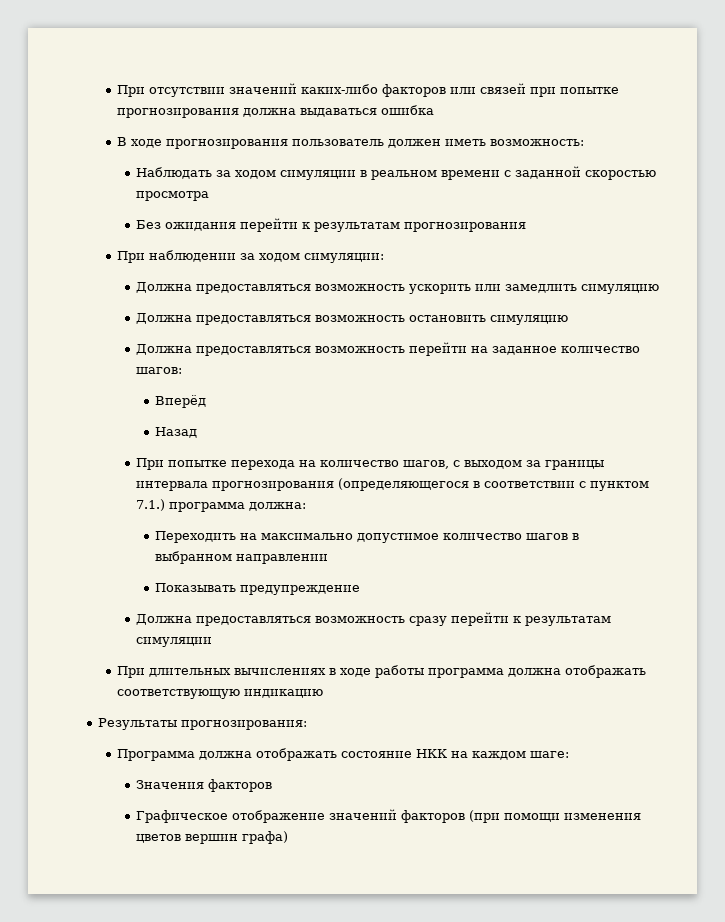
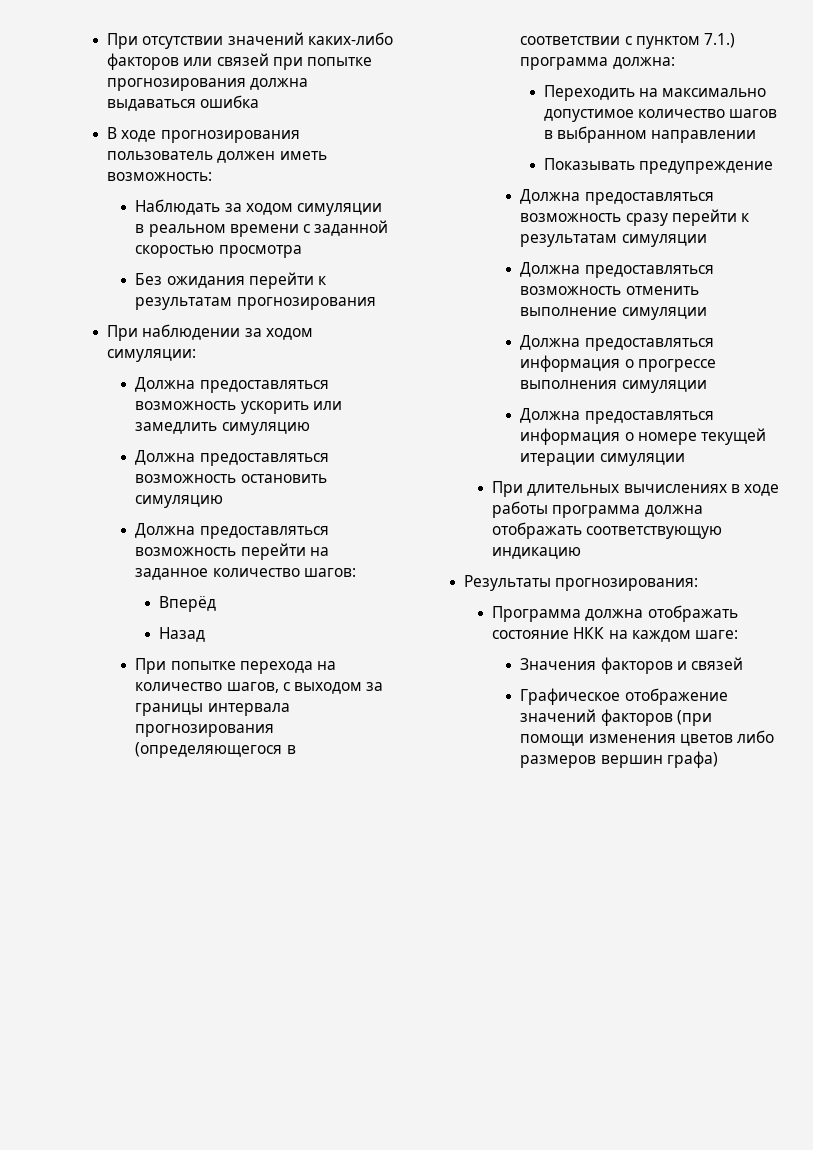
(213, 642) none -> [520,262,714,278] [520,286,699,295] [520,307,707,320] [520,335,714,351] [520,355,716,372] [520,380,707,393] [520,408,714,424] [520,428,766,445] [520,453,685,466] // Должна предоставляться возможность отменить выполнение симуляции // Должна предоставляться информация о прогрессе выполнения симуляции // Должна предоставляться информация о номере текущей итерации симуляции
(273, 785) none -> [676,657,743,670] и связей
(182, 838) none -> [736,730,774,743] [520,755,597,768] либо размеров

